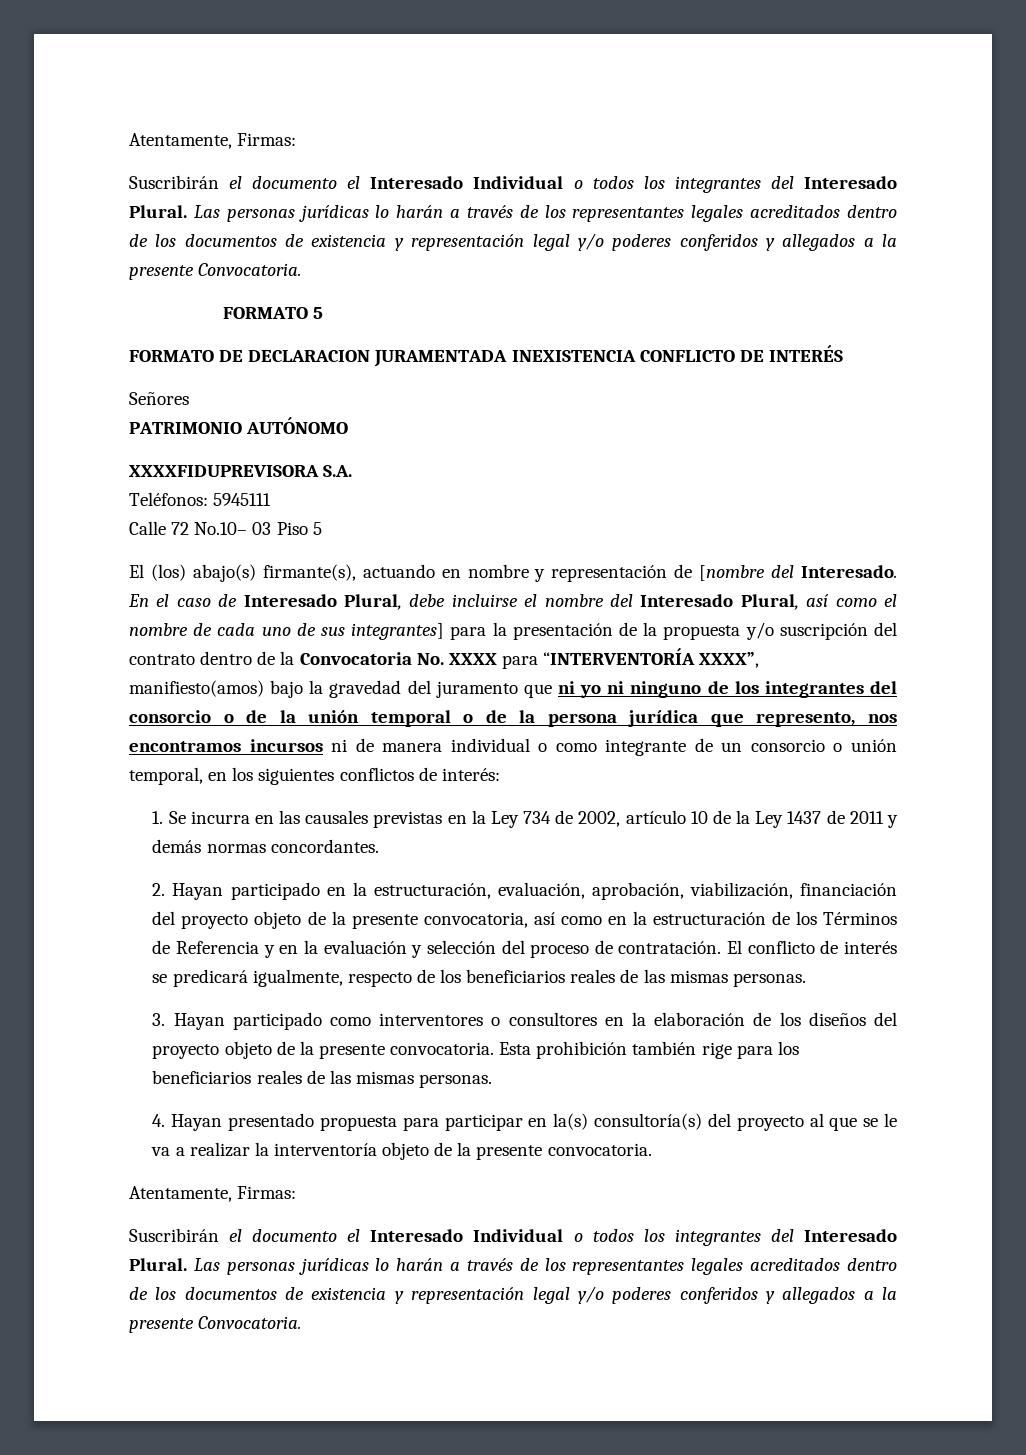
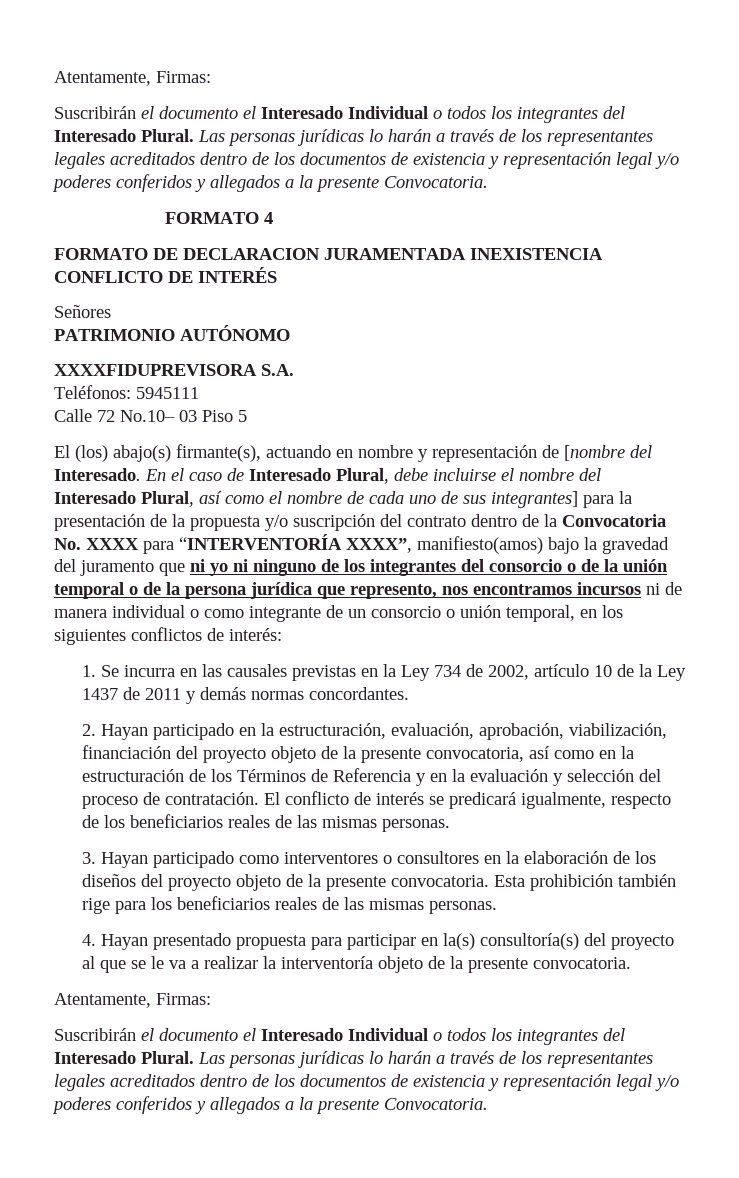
[312,307,323,319] 5 -> [264,212,274,224] 4

